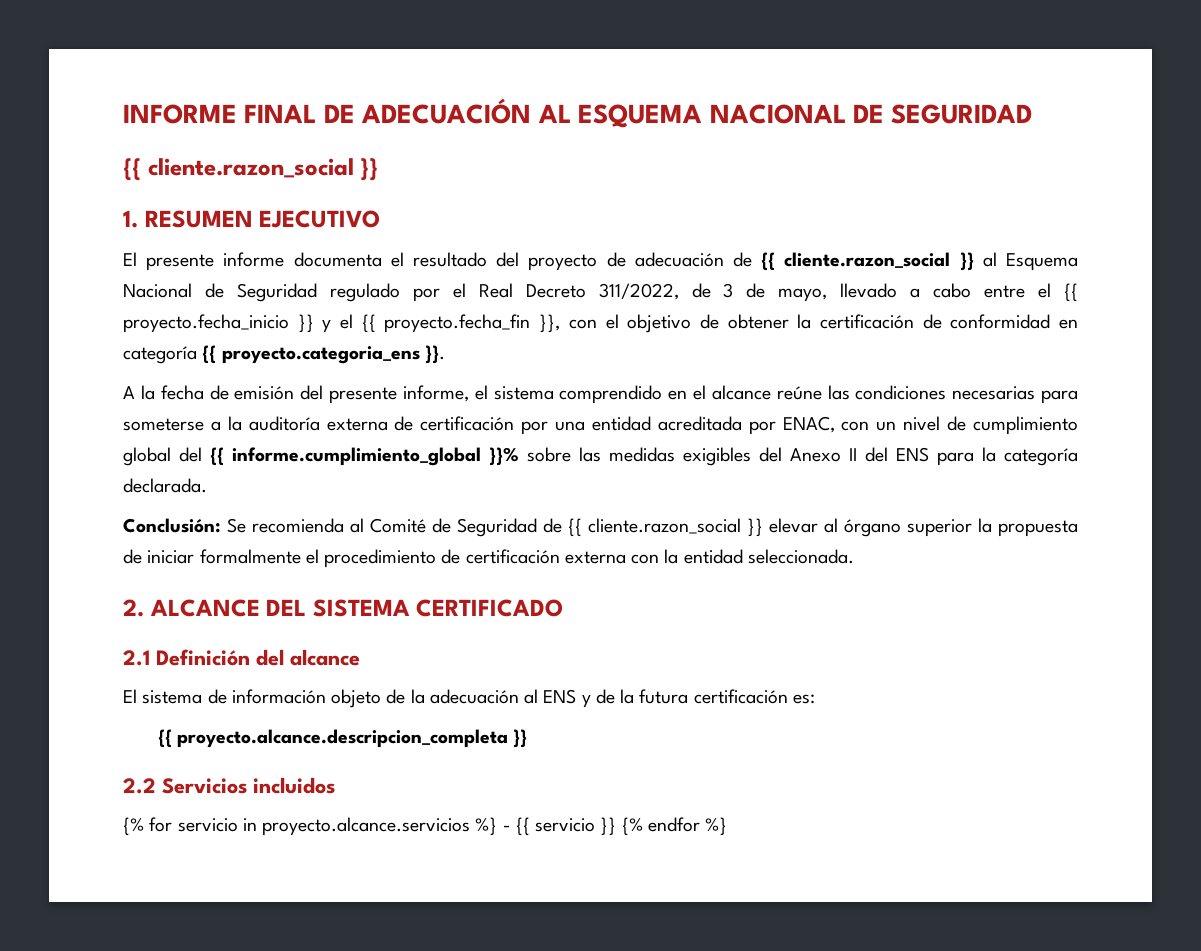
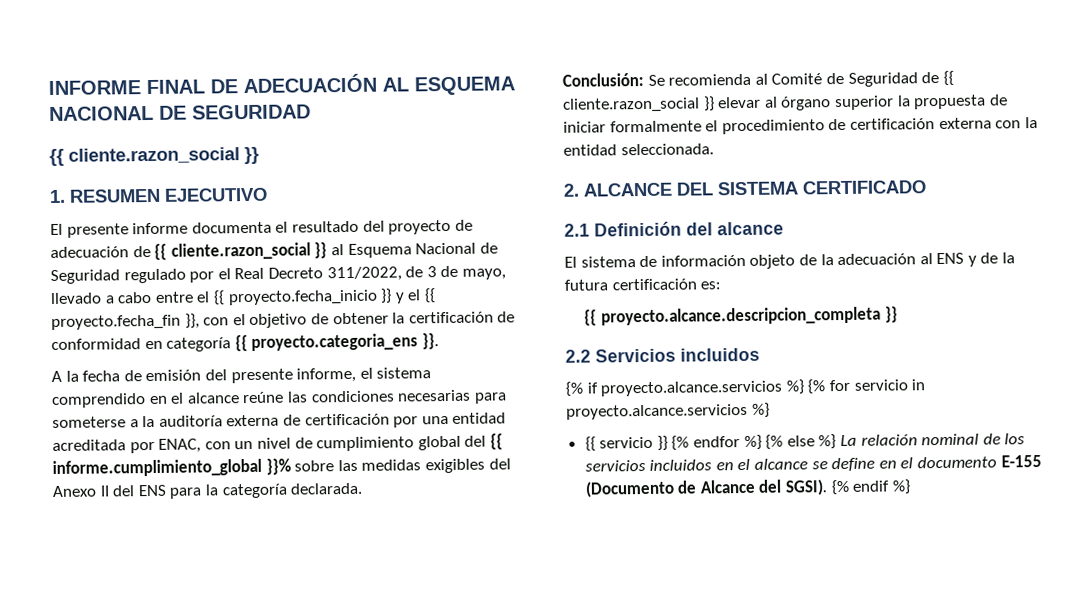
(144, 826) none -> [586,379,827,397] if proyecto.alcance.servicios %} {%
[502,825,511,831] - -> (770, 410) //
(728, 826) none -> [765,433,1026,450] [584,454,1042,472] [584,479,911,498] {% else %} La relación nominal de los servicios incluidos en el alcance se define en el documento E-155 (Documento de Alcance del SGSI). {% endif %}

